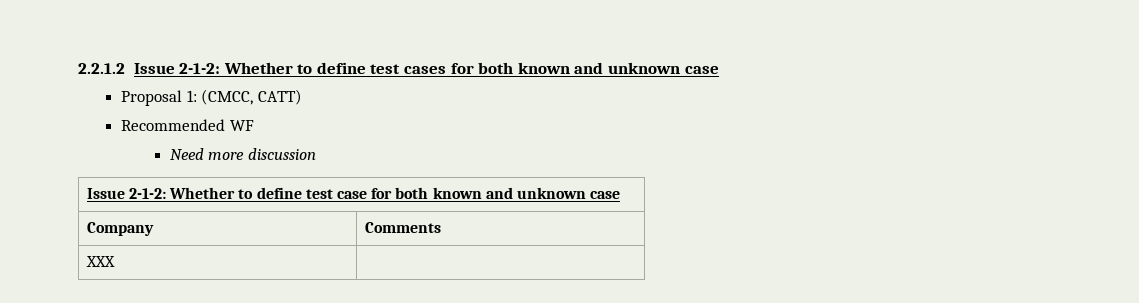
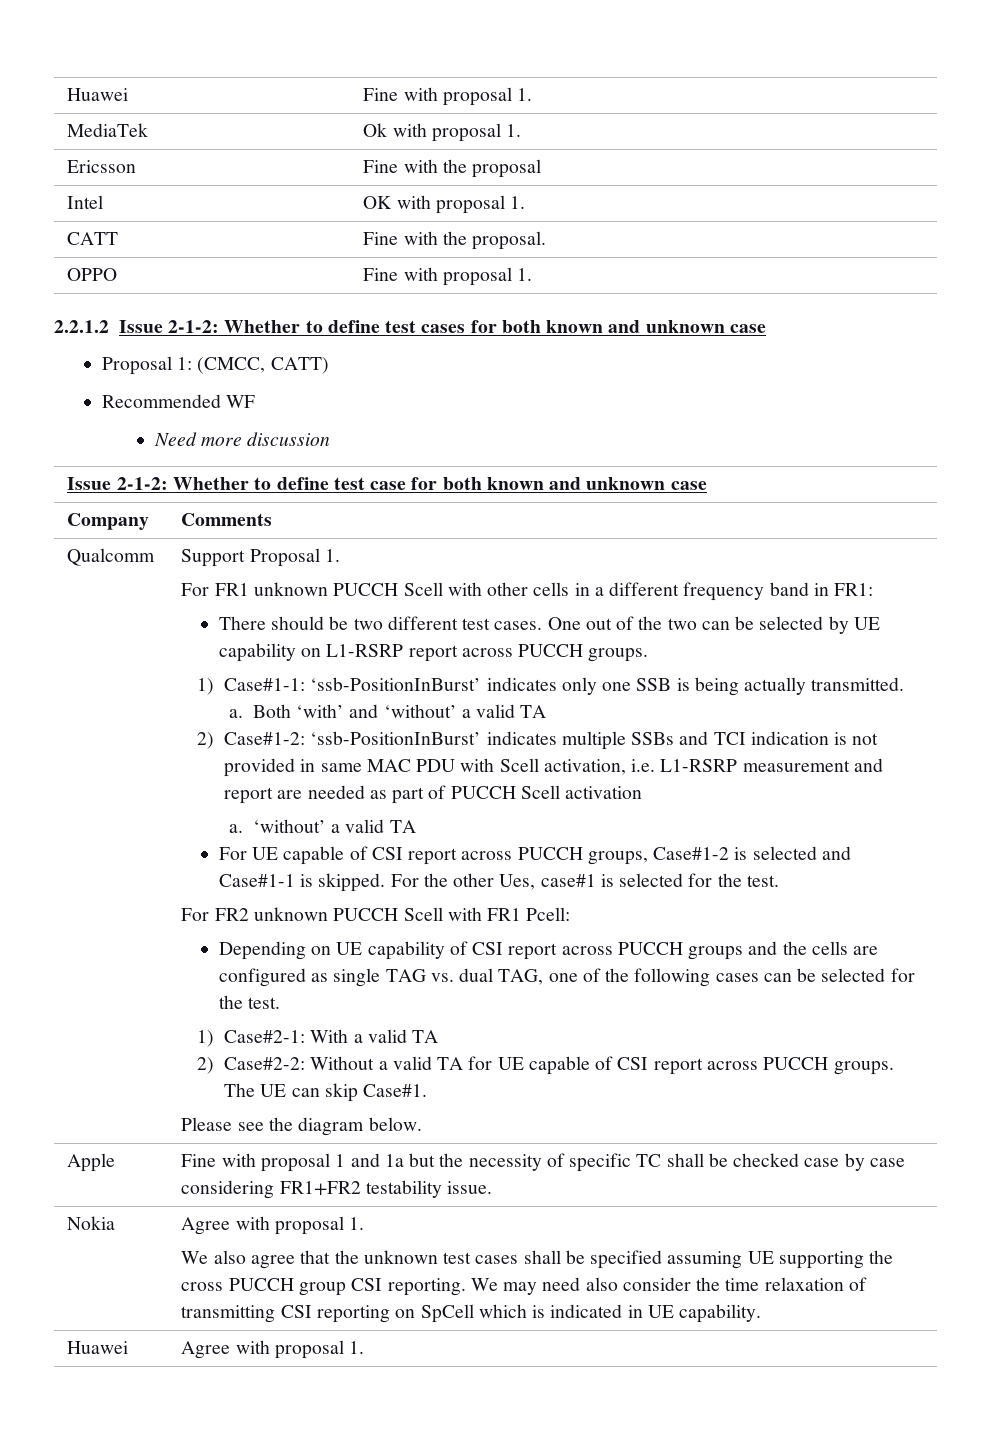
(78, 68) none -> [67,88,129,101] [363,87,533,106] [67,123,149,137] [363,123,522,142] [67,160,137,173] [363,159,542,178] [67,195,104,209] [363,195,526,214] [67,232,119,245] [363,231,547,250] [67,268,118,281] [363,267,533,286] Huawei | Fine with proposal 1. // MediaTek | Ok with proposal 1. // Ericsson | Fine with the proposal // Intel | OK with proposal 1. // CATT | Fine with the proposal. // OPPO | Fine with proposal 1. //
[85,256,115,267] XXX | -> [67,548,156,566] [181,548,341,567] [181,582,874,601] [218,616,880,634] [218,643,649,662] [197,677,905,696] [228,704,547,718] [197,731,879,750] [224,758,883,777] [224,785,643,804] [228,819,416,833] [218,846,851,865] [218,873,779,892] [181,907,571,921] [218,941,879,960] [218,968,915,987] [218,995,281,1009] [197,1029,439,1047] [197,1056,894,1075] [224,1083,428,1102] [181,1117,422,1136] [67,1153,116,1172] [181,1153,905,1172] [181,1180,493,1199] [67,1216,116,1230] [181,1216,365,1235] [181,1250,894,1269] [181,1277,867,1296] [181,1304,762,1323] [67,1341,129,1354] [181,1340,365,1359] Qualcomm | Support Proposal 1. // For FR1 unknown PUCCH Scell with other cells in a different frequency band in FR1: // There should be two different test cases. One out of the two can be selected by UE capability on L1-RSRP report across PUCCH groups. // 1) Case#1-1: ‘ssb-PositionInBurst’ indicates only one SSB is being actually transmitted. // a. Both ‘with’ and ‘without’ a valid TA // 2) Case#1-2: ‘ssb-PositionInBurst’ indicates multiple SSBs and TCI indication is not provided in same MAC PDU with Scell activation, i.e. L1-RSRP measurement and report are needed as part of PUCCH Scell activation // a. ‘without’ a valid TA // For UE capable of CSI report across PUCCH groups, Case#1-2 is selected and Case#1-1 is skipped. For the other Ues, case#1 is selected for the test. // For FR2 unknown PUCCH Scell with FR1 Pcell: // Depending on UE capability of CSI report across PUCCH groups and the cells are configured as single TAG vs. dual TAG, one of the following cases can be selected for the test. // 1) Case#2-1: With a valid TA // 2) Case#2-2: Without a valid TA for UE capable of CSI report across PUCCH groups. The UE can skip Case#1. // Please see the diagram below. // Apple | Fine with proposal 1 and 1a but the necessity of specific TC shall be checked case by case considering FR1+FR2 testability issue. // Nokia | Agree with proposal 1. // We also agree that the unknown test cases shall be specified assuming UE supporting the cross PUCCH group CSI reporting. We may need also consider the time relaxation of transmitting CSI reporting on SpCell which is indicated in UE capability. // Huawei | Agree with proposal 1.

